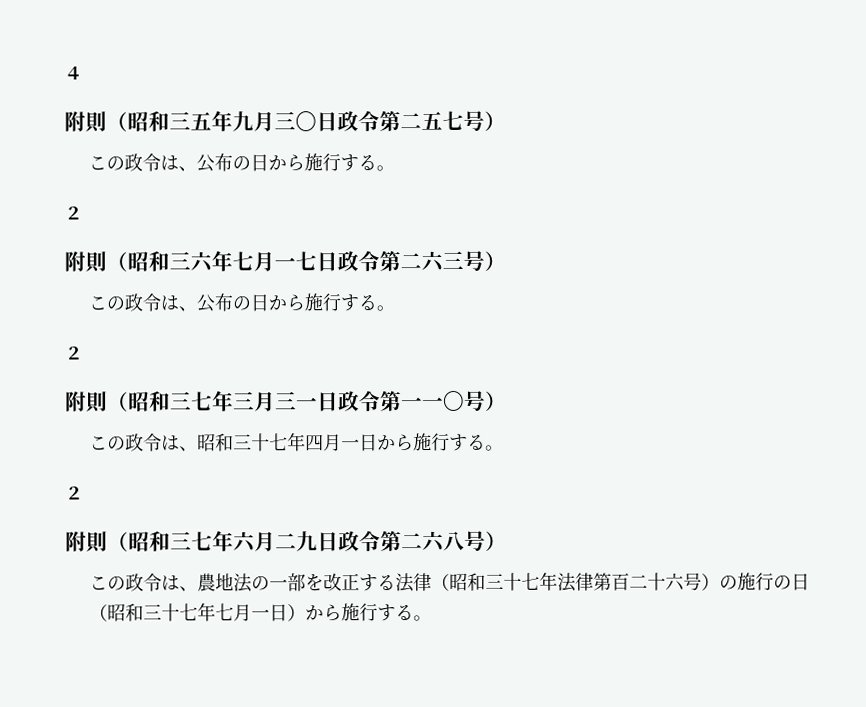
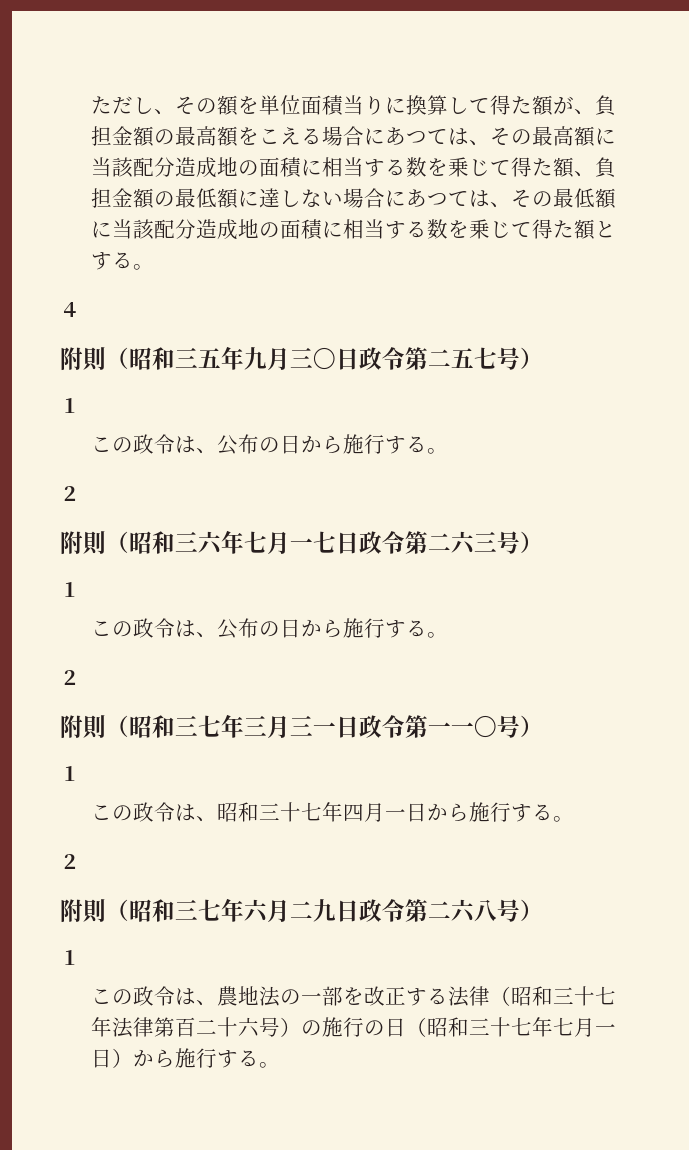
(64, 73) none -> [90,95,617,116] [90,126,616,147] [90,157,617,178] [90,188,616,209] [90,219,616,240] [90,252,154,270] ただし、その額を単位面積当りに換算して得た額が、負担金額の最高額をこえる場合にあつては、その最高額に当該配分造成地の面積に相当する数を乗じて得た額、負担金額の最低額に達しない場合にあつては、その最低額に当該配分造成地の面積に相当する数を乗じて得た額とする。 //
(506, 120) none -> [60,398,80,413] // １
(506, 260) none -> [60,582,80,597] // １
(507, 400) none -> [60,766,80,781] // １
(507, 540) none -> [60,950,80,965] // １

